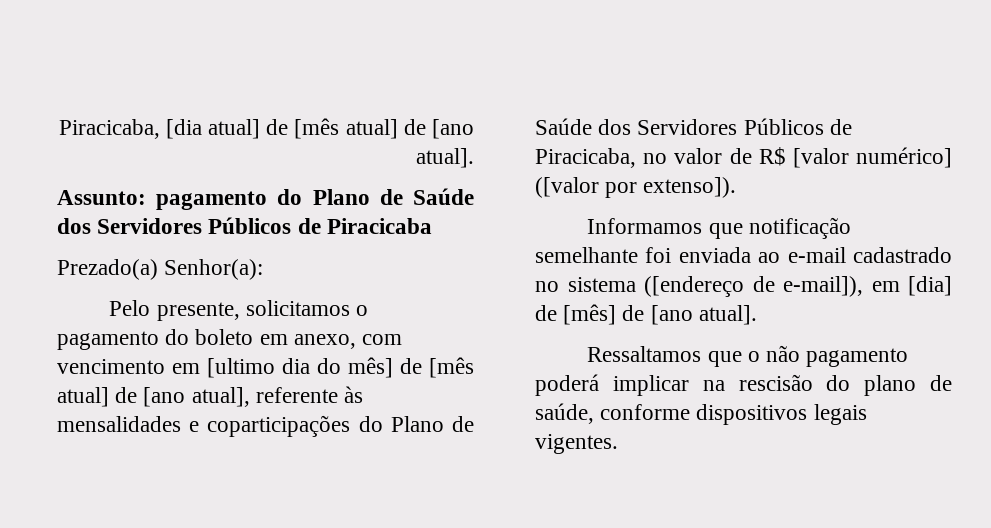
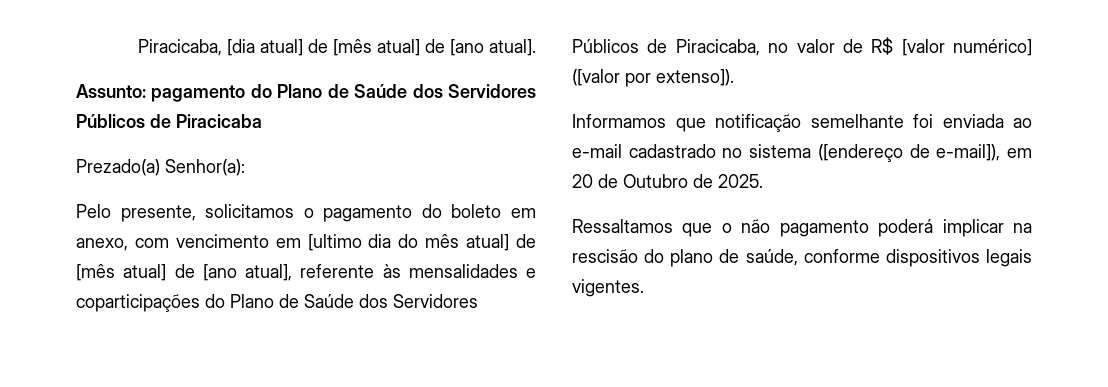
[348,357,393,378] mês] -> [425,234,510,251] mês atual]
[908,276,952,296] [535,304,757,325] [dia] de [mês] de [ano atual]. -> [572,174,763,188] 20 de Outubro de 2025.

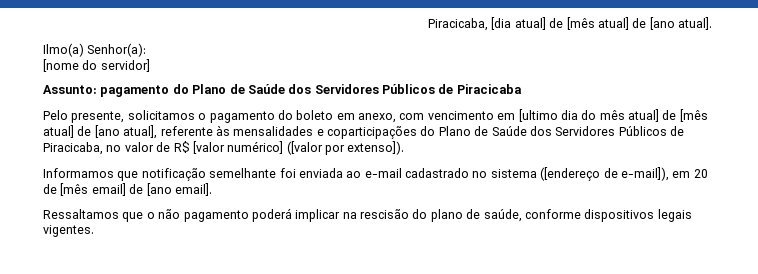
(536, 47) none -> [43,43,147,57] [43,59,150,72] // Ilmo(a) Senhor(a): // [nome do servidor]
[76,159,245,176] // Prezado(a) Senhor(a): -> (522, 89) none
[623,174,763,188] Outubro de 2025. -> [60,183,212,196] [mês email] de [ano email].

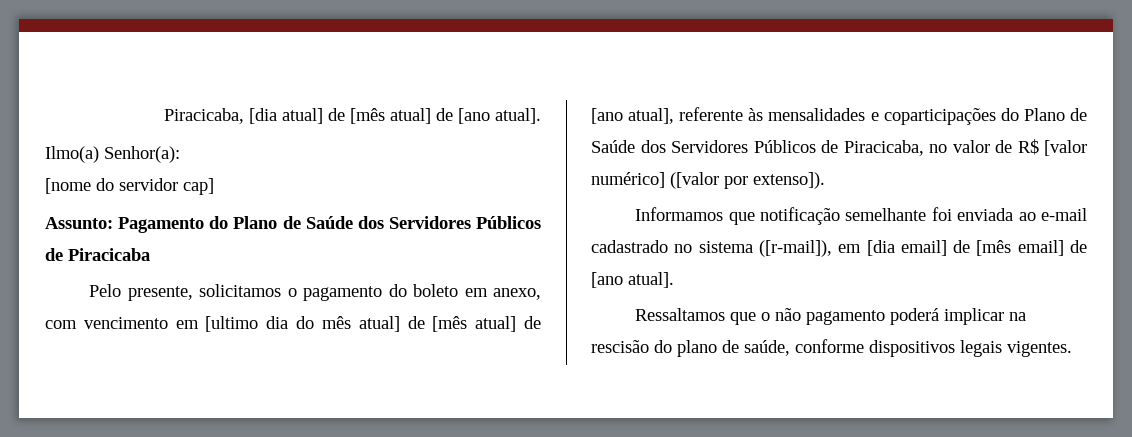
[100,59,150,72] servidor] -> [119,178,214,195] servidor cap]
[100,85,170,97] pagamento -> [118,217,205,233] Pagamento
[540,167,708,181] ([endereço de e-mail]), em 20 -> [758,240,947,257] ([r-mail]), em [dia email]
[174,183,212,196] email]. -> [628,272,674,288] atual].

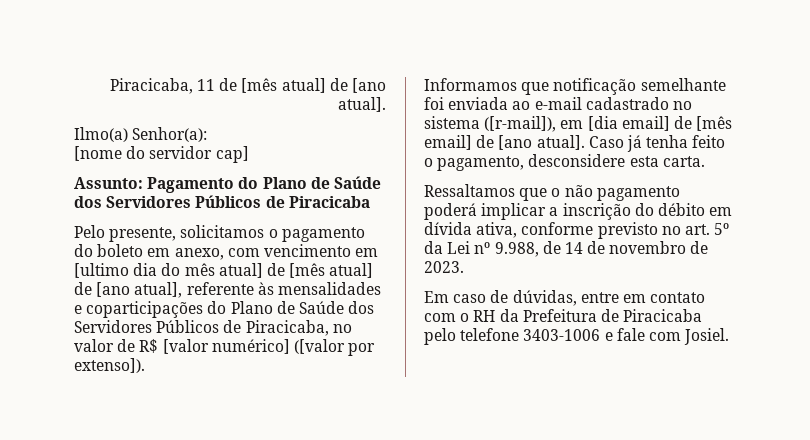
[164,108,323,124] Piracicaba, [dia atual] -> [109,78,216,94] Piracicaba, 11
(674, 280) none -> [588,135,726,152] [424,154,705,171] Caso já tenha feito o pagamento, desconsidere esta carta.
[1009,312,1027,321] [591,339,1072,357] na rescisão do plano de saúde, conforme dispositivos legais vigentes. -> [549,203,733,220] [424,222,730,239] [424,241,709,257] [424,261,464,273] [424,290,706,306] [424,309,703,322] [424,328,730,345] a inscrição do débito em dívida ativa, conforme previsto no art. 5º da Lei nº 9.988, de 14 de novembro de 2023. // Em caso de dúvidas, entre em contato com o RH da Prefeitura de Piracicaba pelo telefone 3403-1006 e fale com Josiel.

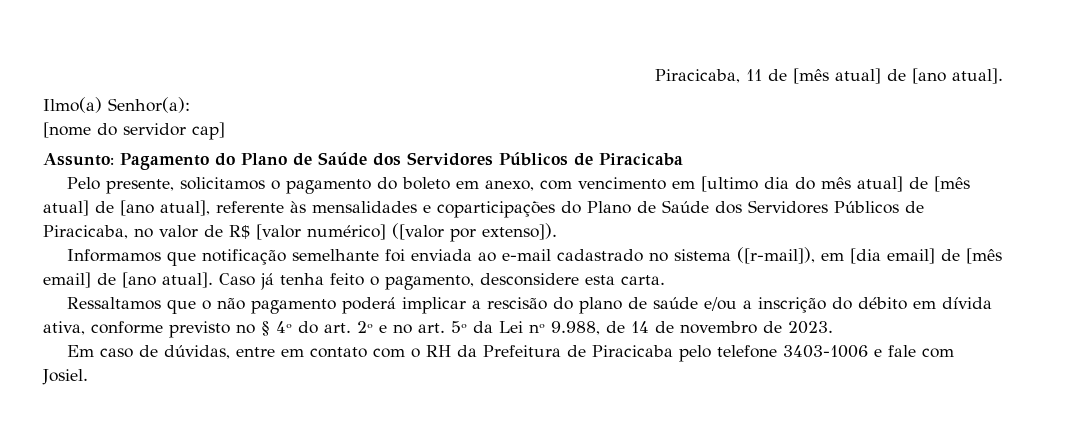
(559, 211) none -> [487,297,753,314] rescisão do plano de saúde e/ou a
(681, 230) none -> [261,321,412,336] § 4º do art. 2º e no

